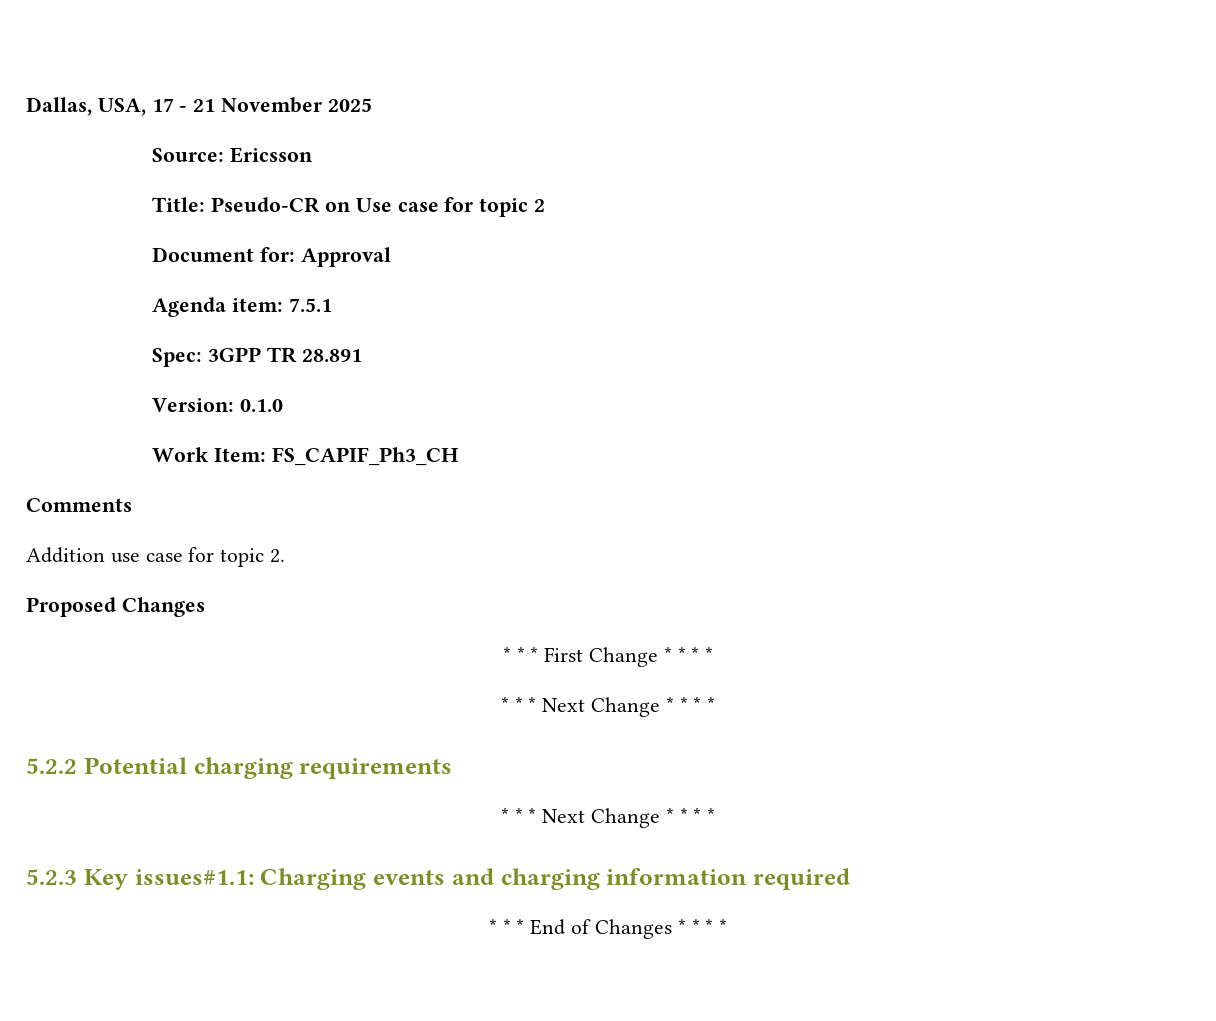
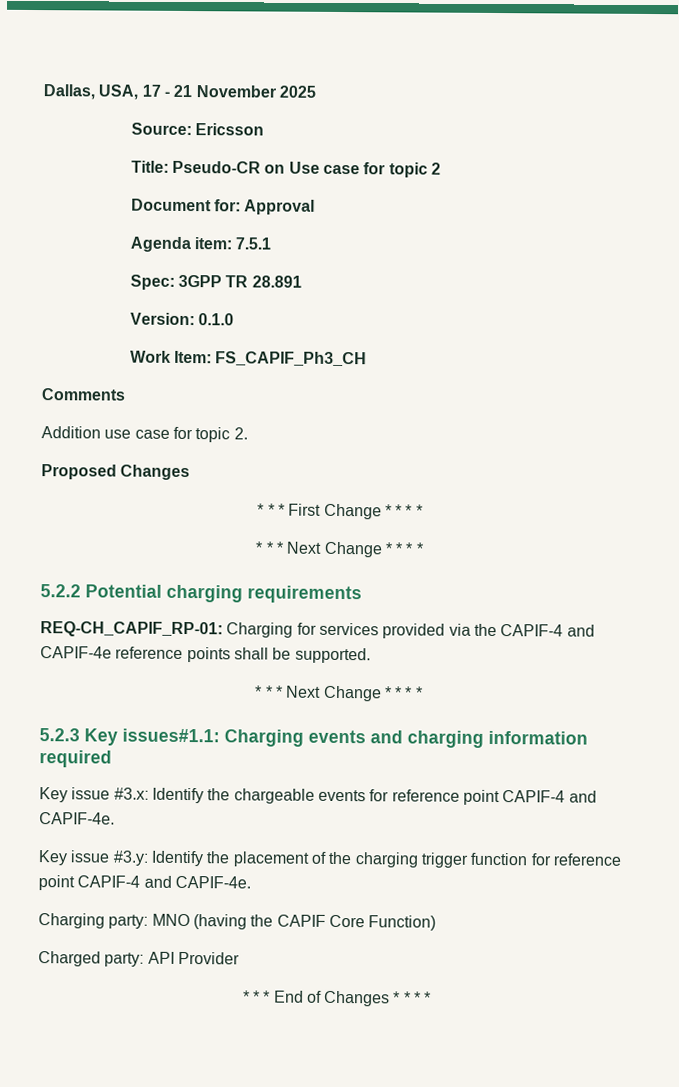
(453, 768) none -> [40,621,595,639] [40,646,371,664] // REQ-CH_CAPIF_RP-01: Charging for services provided via the CAPIF-4 and CAPIF-4e reference points shall be supported.
(850, 879) none -> [39,787,597,806] [39,812,115,825] [38,850,622,868] [38,875,251,891] [38,913,437,931] [38,951,240,967] // Key issue #3.x: Identify the chargeable events for reference point CAPIF-4 and CAPIF-4e. // Key issue #3.y: Identify the placement of the charging trigger function for reference point CAPIF-4 and CAPIF-4e. // Charging party: MNO (having the CAPIF Core Function) // Charged party: API Provider

